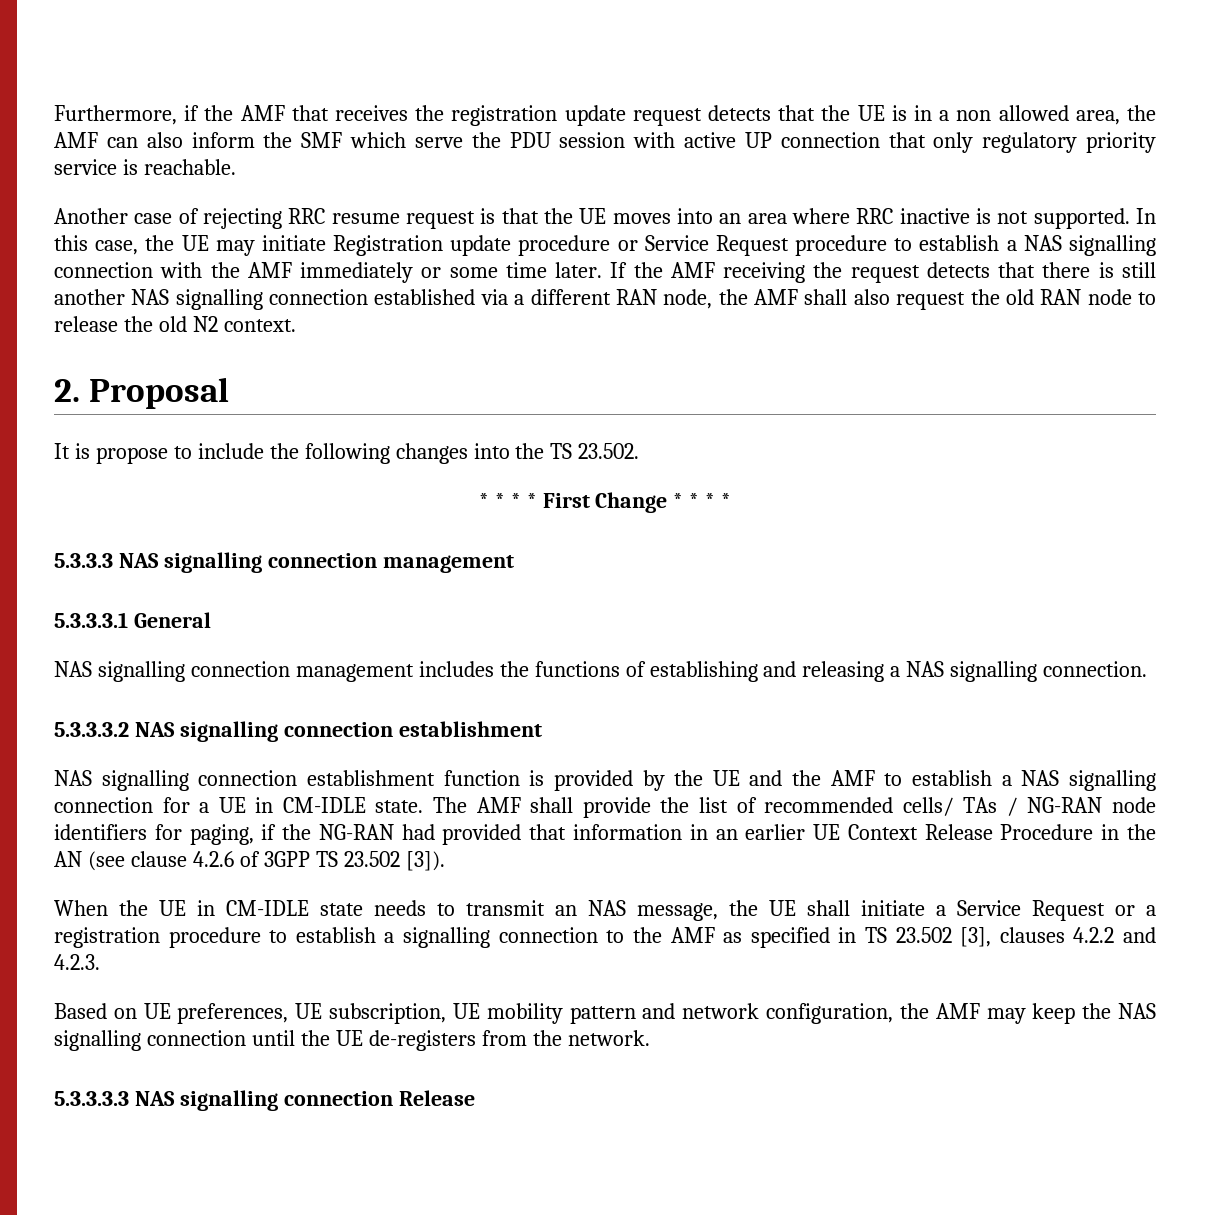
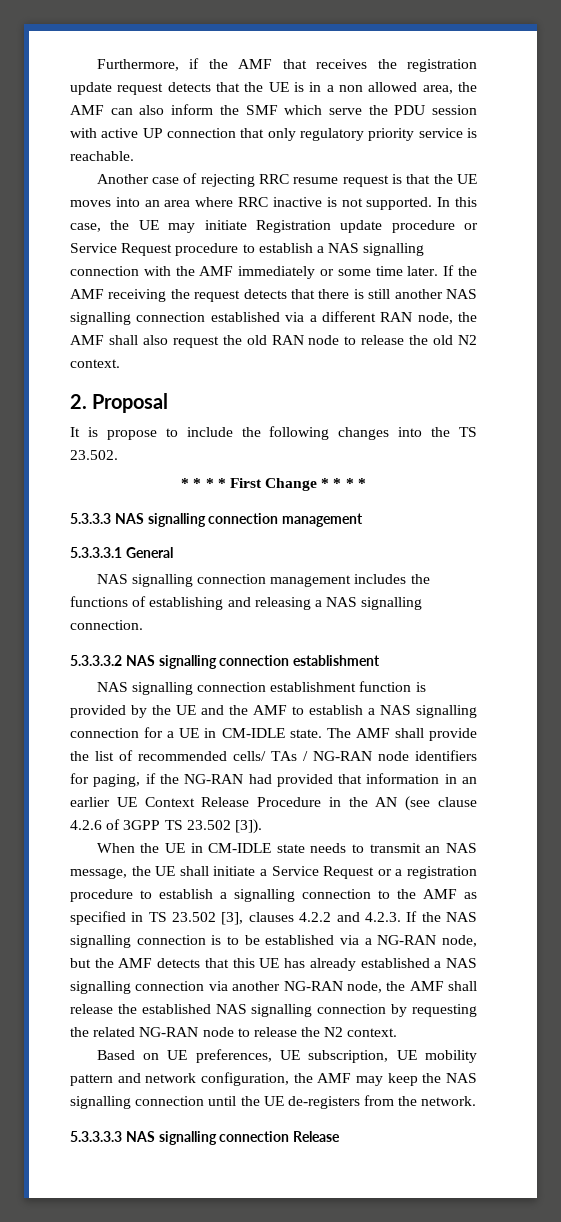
(100, 962) none -> [406,911,478,922] [70,935,478,948] [70,958,477,971] [70,981,477,994] [70,1004,477,1017] [70,1027,398,1037] If the NAS signalling connection is to be established via a NG-RAN node, but the AMF detects that this UE has already established a NAS signalling connection via another NG-RAN node, the AMF shall release the established NAS signalling connection by requesting the related NG-RAN node to release the N2 context.

